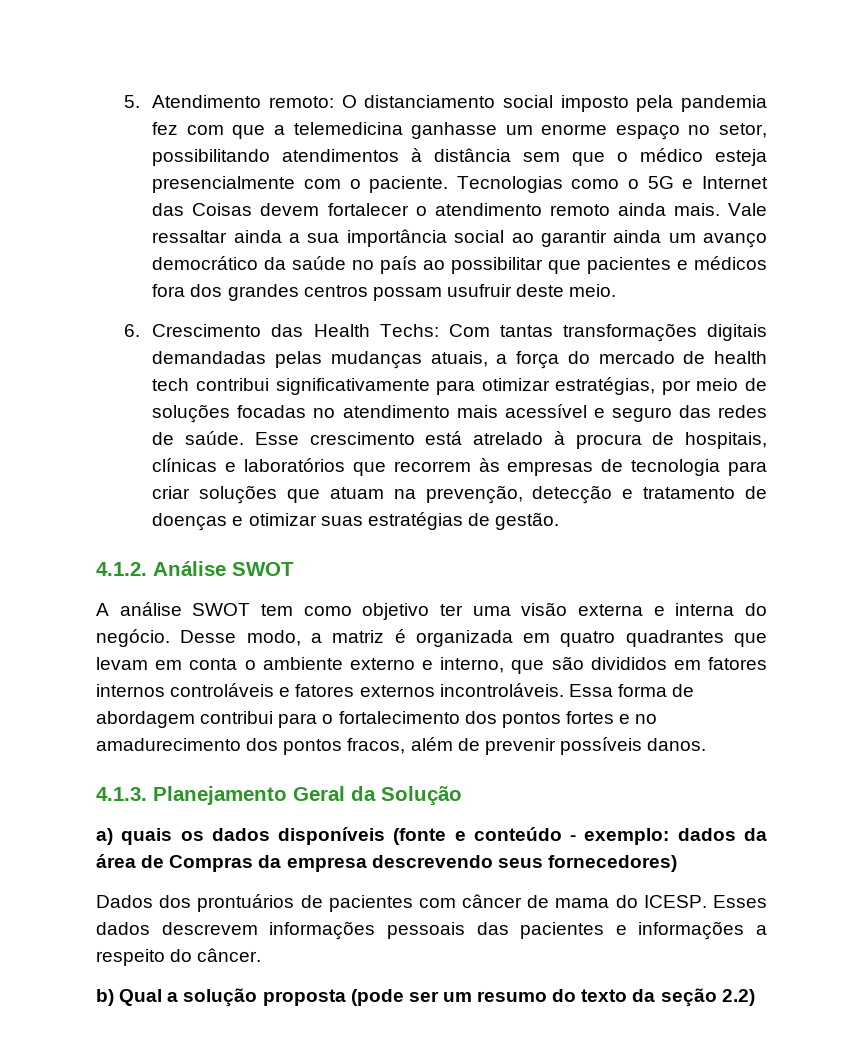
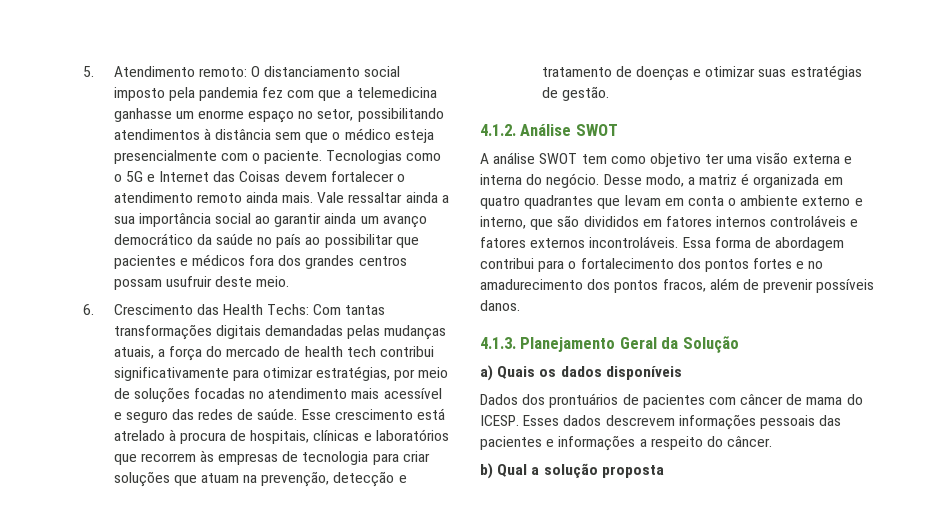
[121,828,173,845] quais -> [497,366,536,379] Quais
[393,827,767,845] [96,854,677,872] (fonte e conteúdo - exemplo: dados da área de Compras da empresa descrevendo seus fornecedores) -> (682, 373) none
[350,988,755,1007] (pode ser um resumo do texto da seção 2.2) -> (664, 471) none

